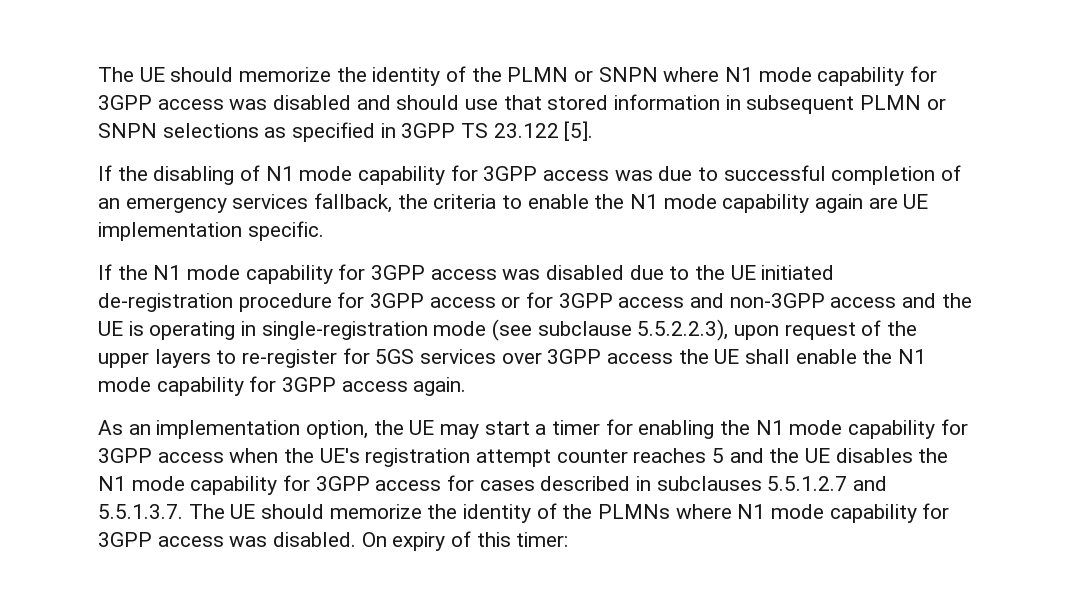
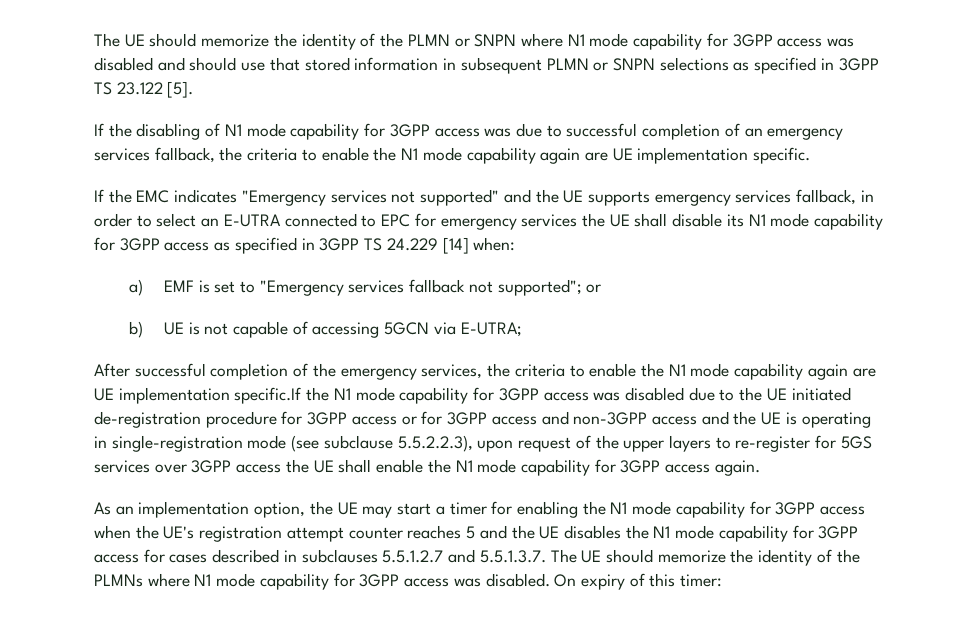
(148, 272) none -> [136,189,874,206] [94,213,884,230] [94,237,516,254] [128,279,602,296] [128,321,522,338] [94,363,876,380] [94,387,330,404] EMC indicates "Emergency services not supported" and the UE supports emergency services fallback, in order to select an E-UTRA connected to EPC for emergency services the UE shall disable its N1 mode capability for 3GPP access as specified in 3GPP TS 24.229 [14] when: // a) EMF is set to "Emergency services fallback not supported"; or // b) UE is not capable of accessing 5GCN via E-UTRA; // After successful completion of the emergency services, the criteria to enable the N1 mode capability again are UE implementation specific.If the

